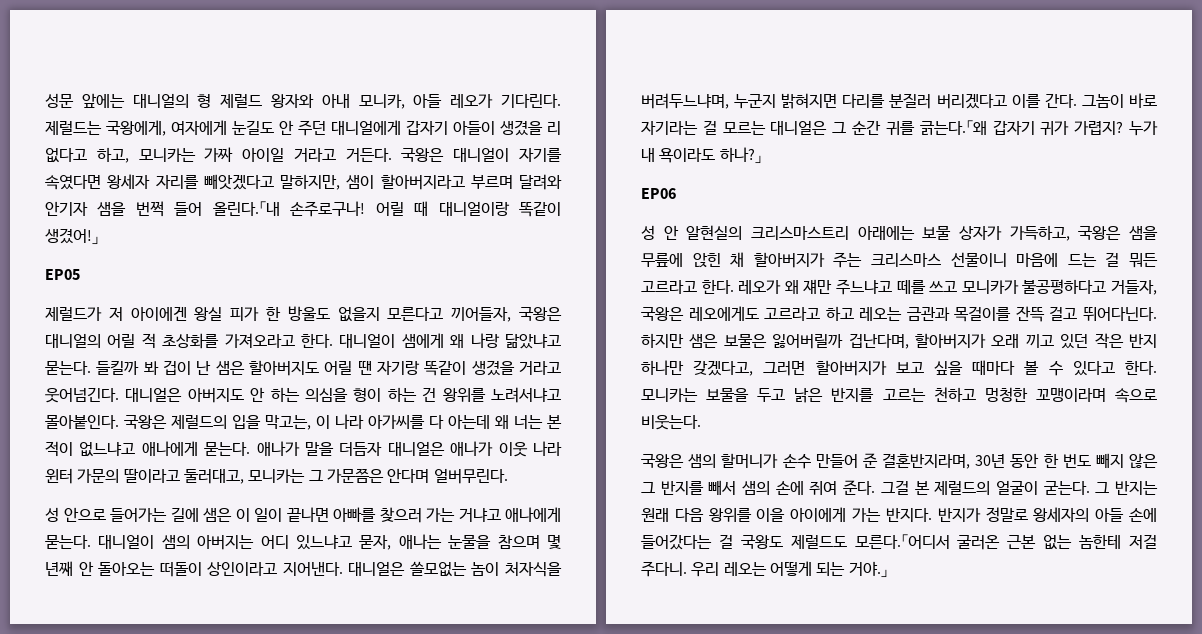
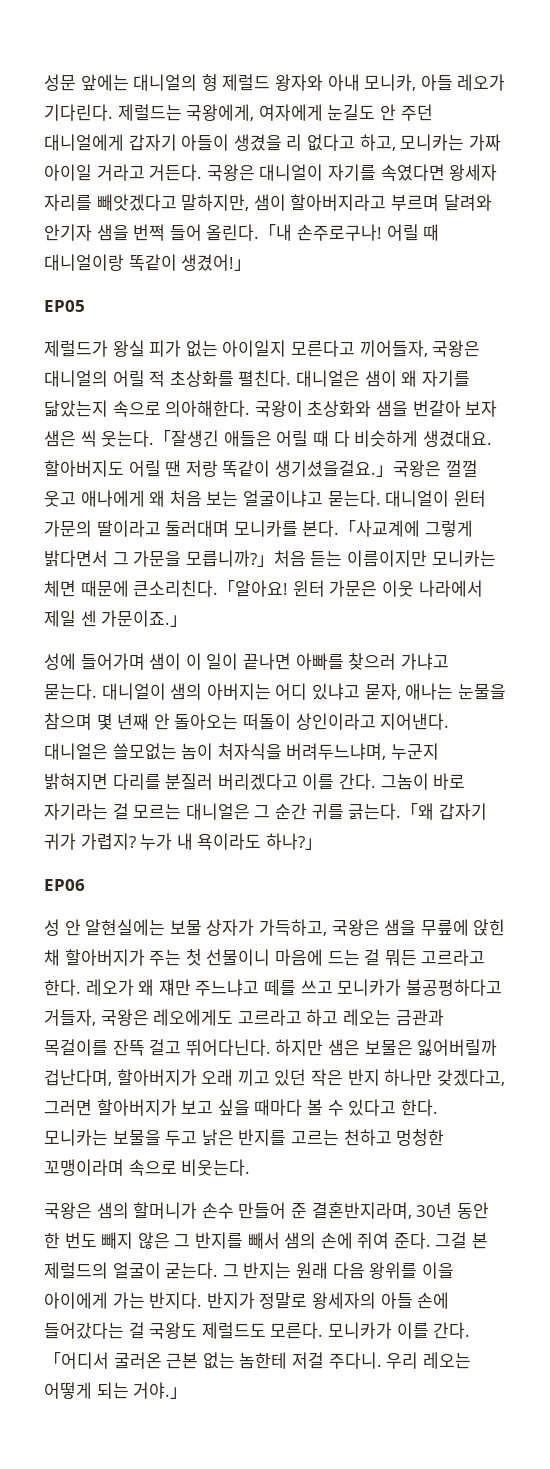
[108,306,380,322] 저 아이에겐 왕실 피가 한 방울도 없을지 -> [112,340,287,357] 왕실 피가 없는 아이일지
[224,333,561,349] [45,360,561,376] [45,387,561,403] [45,414,562,430] [45,441,562,457] [45,468,508,484] [45,507,232,522] 가져오라고 한다. 대니얼이 샘에게 왜 나랑 닮았냐고 묻는다. 들킬까 봐 겁이 난 샘은 할아버지도 어릴 땐 자기랑 똑같이 생겼을 거라고 웃어넘긴다. 대니얼은 아버지도 안 하는 의심을 형이 하는 건 왕위를 노려서냐고 몰아붙인다. 국왕은 제럴드의 입을 막고는, 이 나라 아가씨를 다 아는데 왜 너는 본 적이 없느냐고 애나에게 묻는다. 애나가 말을 더듬자 대니얼은 애나가 이웃 나라 윈터 가문의 딸이라고 둘러대고, 모니카는 그 가문쯤은 안다며 얼버무린다. // 성 안으로 들어가는 길에 샘은 -> [238,370,470,387] [44,400,498,417] [44,430,492,447] [44,460,478,477] [44,490,486,507] [44,520,473,537] [44,550,496,567] [44,580,483,597] [44,610,188,627] [44,653,182,670] 펼친다. 대니얼은 샘이 왜 자기를 닮았는지 속으로 의아해한다. 국왕이 초상화와 샘을 번갈아 보자 샘은 씩 웃는다.「잘생긴 애들은 어릴 때 다 비슷하게 생겼대요. 할아버지도 어릴 땐 저랑 똑같이 생기셨을걸요.」국왕은 껄껄 웃고 애나에게 왜 처음 보는 얼굴이냐고 묻는다. 대니얼이 윈터 가문의 딸이라고 둘러대며 모니카를 본다.「사교계에 그렇게 밝다면서 그 가문을 모릅니까?」처음 듣는 이름이지만 모니카는 체면 때문에 큰소리친다.「알아요! 윈터 가문은 이웃 나라에서 제일 센 가문이죠.」 // 성에 들어가며 샘이
[426,507,561,522] 가는 거냐고 애나에게 -> [400,653,449,670] 가냐고
[296,535,352,550] 있느냐고 -> [311,683,360,700] 있냐고
[686,225,915,240] 알현실의 크리스마스트리 아래에는 -> [85,919,166,936] 알현실에는
[871,253,941,267] 크리스마스 -> [185,949,202,966] 첫
(901, 542) none -> [327,1322,471,1339] 모니카가 이를 간다.

